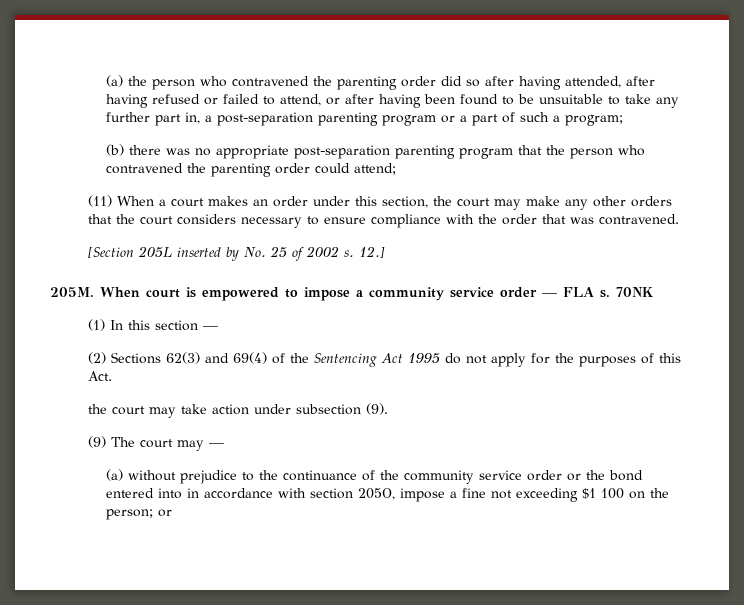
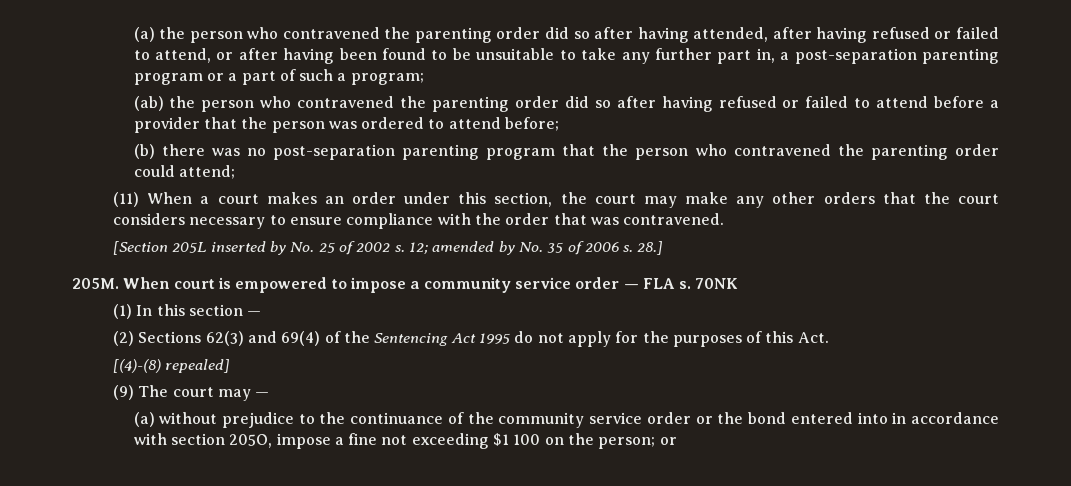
(624, 120) none -> [133,96,1000,112] [133,117,560,133] // (ab) the person who contravened the parenting order did so after having refused or failed to attend before a provider that the person was ordered to attend before;
[216,145,290,159] appropriate -> (266, 152) none
[358,246,385,258] 12.] -> [408,241,664,255] 12; amended by No. 35 of 2006 s. 28.]
[87,403,388,418] the court may take action under subsection (9). -> [113,359,231,373] [(4)-(8) repealed]

